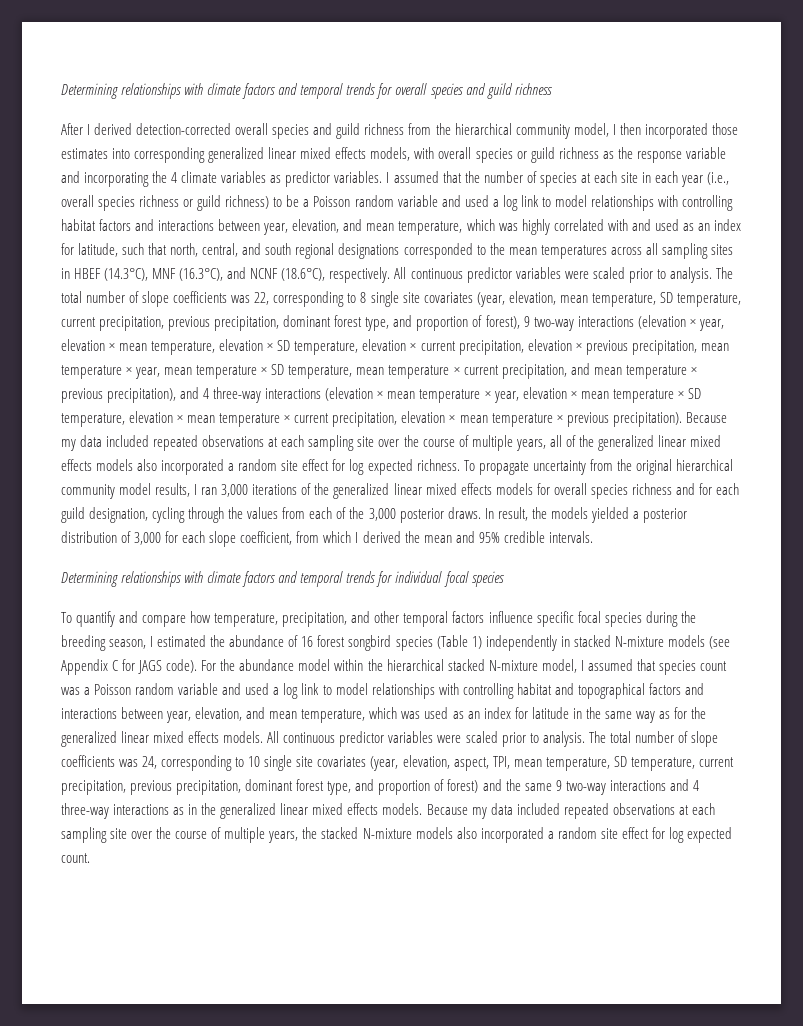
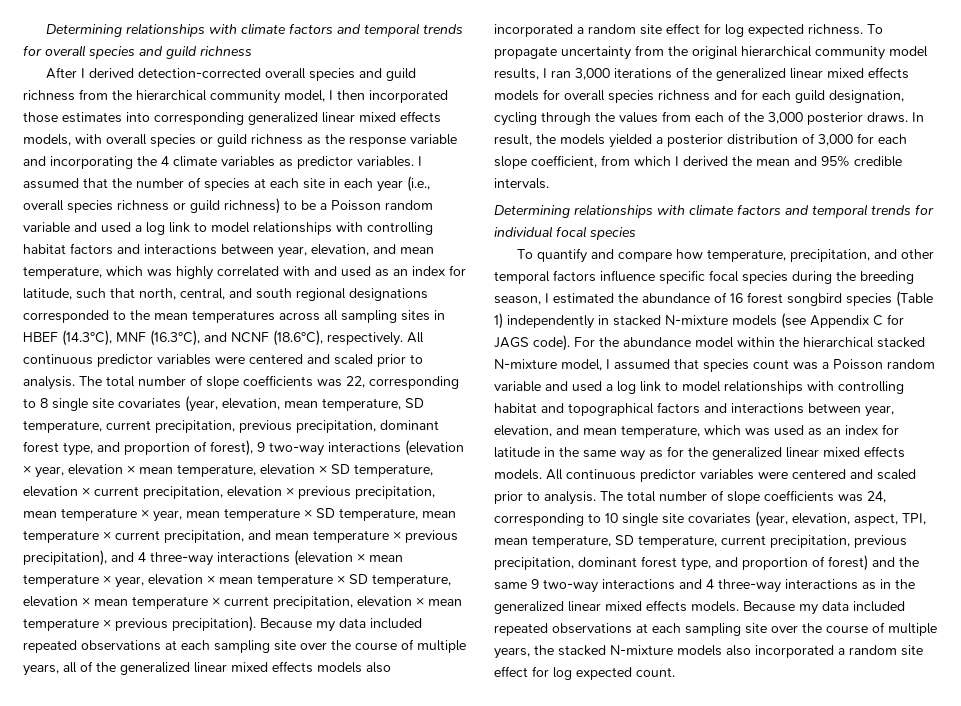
(589, 275) none -> [249,354,330,364] centered and
(462, 739) none -> [792,469,873,479] centered and

